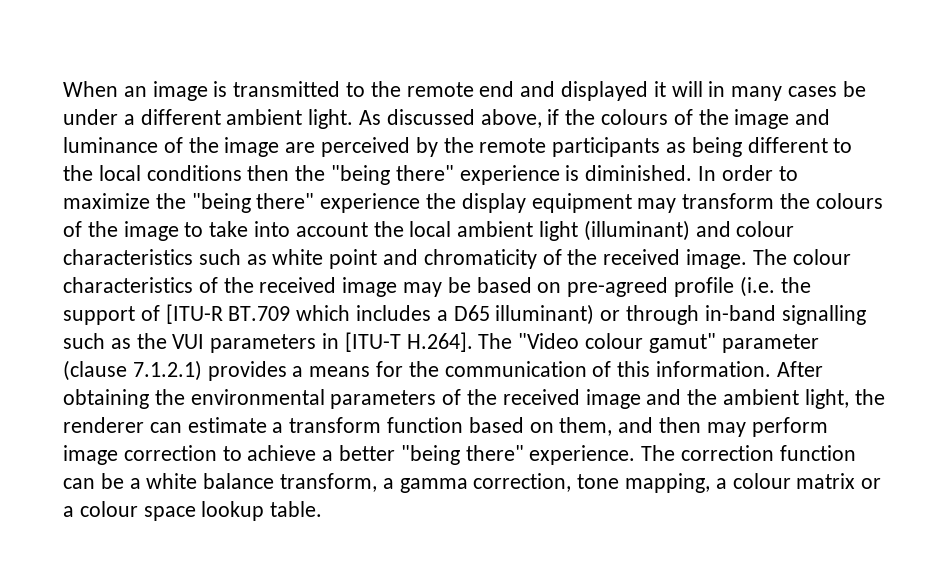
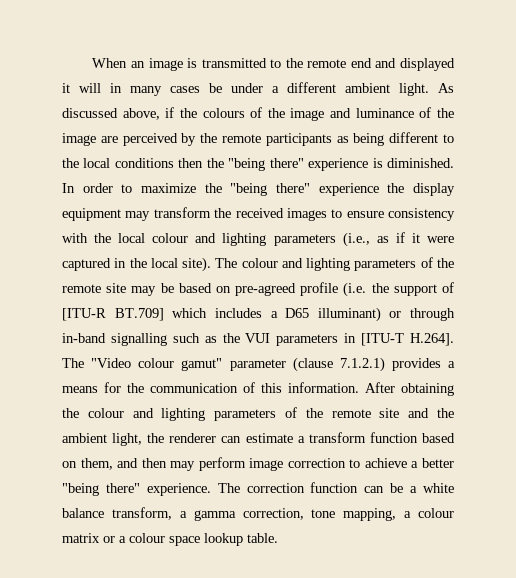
[815,193,883,209] [63,220,795,241] [63,249,851,269] [63,277,398,297] colours of the image to take into account the local ambient light (illuminant) and colour characteristics such as white point and chromaticity of the received image. The colour characteristics of the received image -> [235,208,455,221] [62,232,454,247] [62,257,454,272] [62,283,127,293] received images to ensure consistency with the local colour and lighting parameters (i.e., as if it were captured in the local site). The colour and lighting parameters of the remote site
[228,306,291,321] BT.709 -> [114,308,164,321] BT.709]
[190,389,641,409] environmental parameters of the received image -> [87,407,400,421] colour and lighting parameters of the remote site

